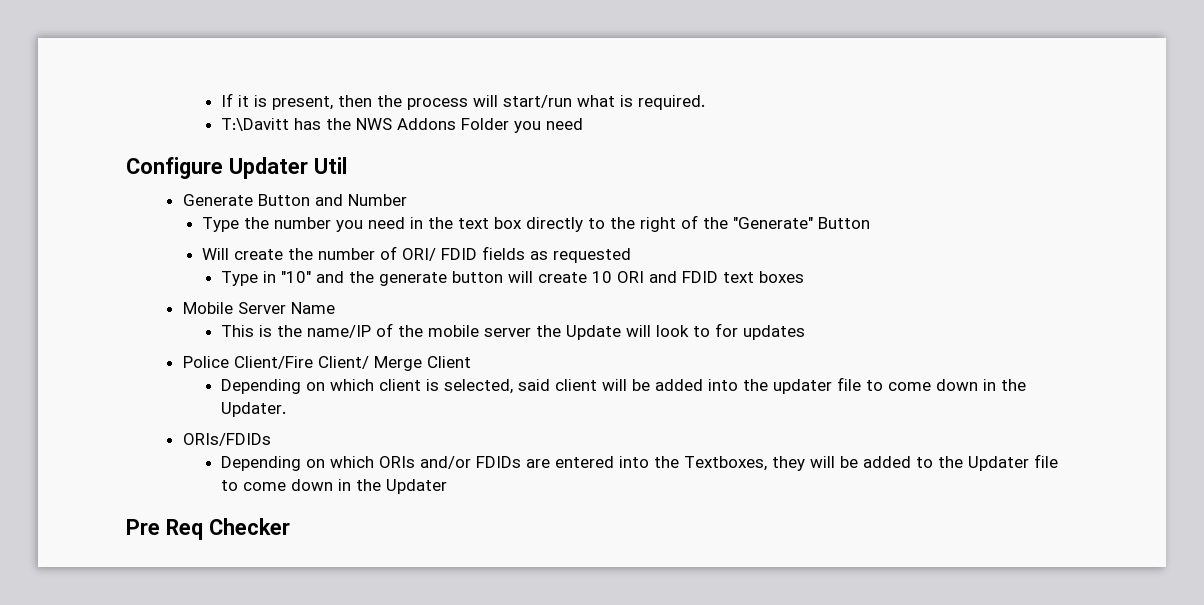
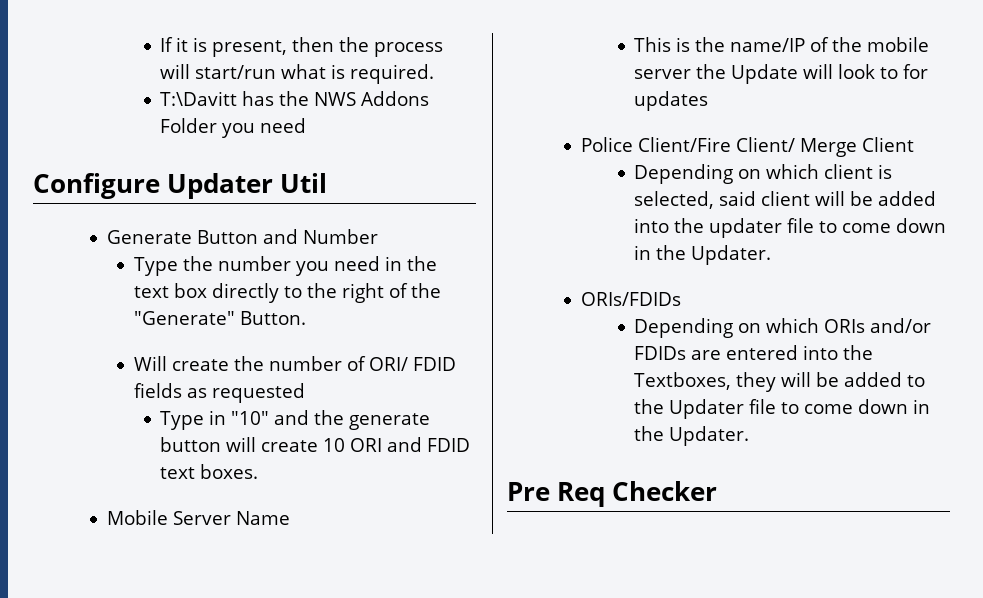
[817,217,870,229] Button -> [239,311,306,325] Button.
[758,271,804,283] boxes -> [200,464,259,479] boxes.
[385,479,447,494] Updater -> [669,426,750,446] Updater.

